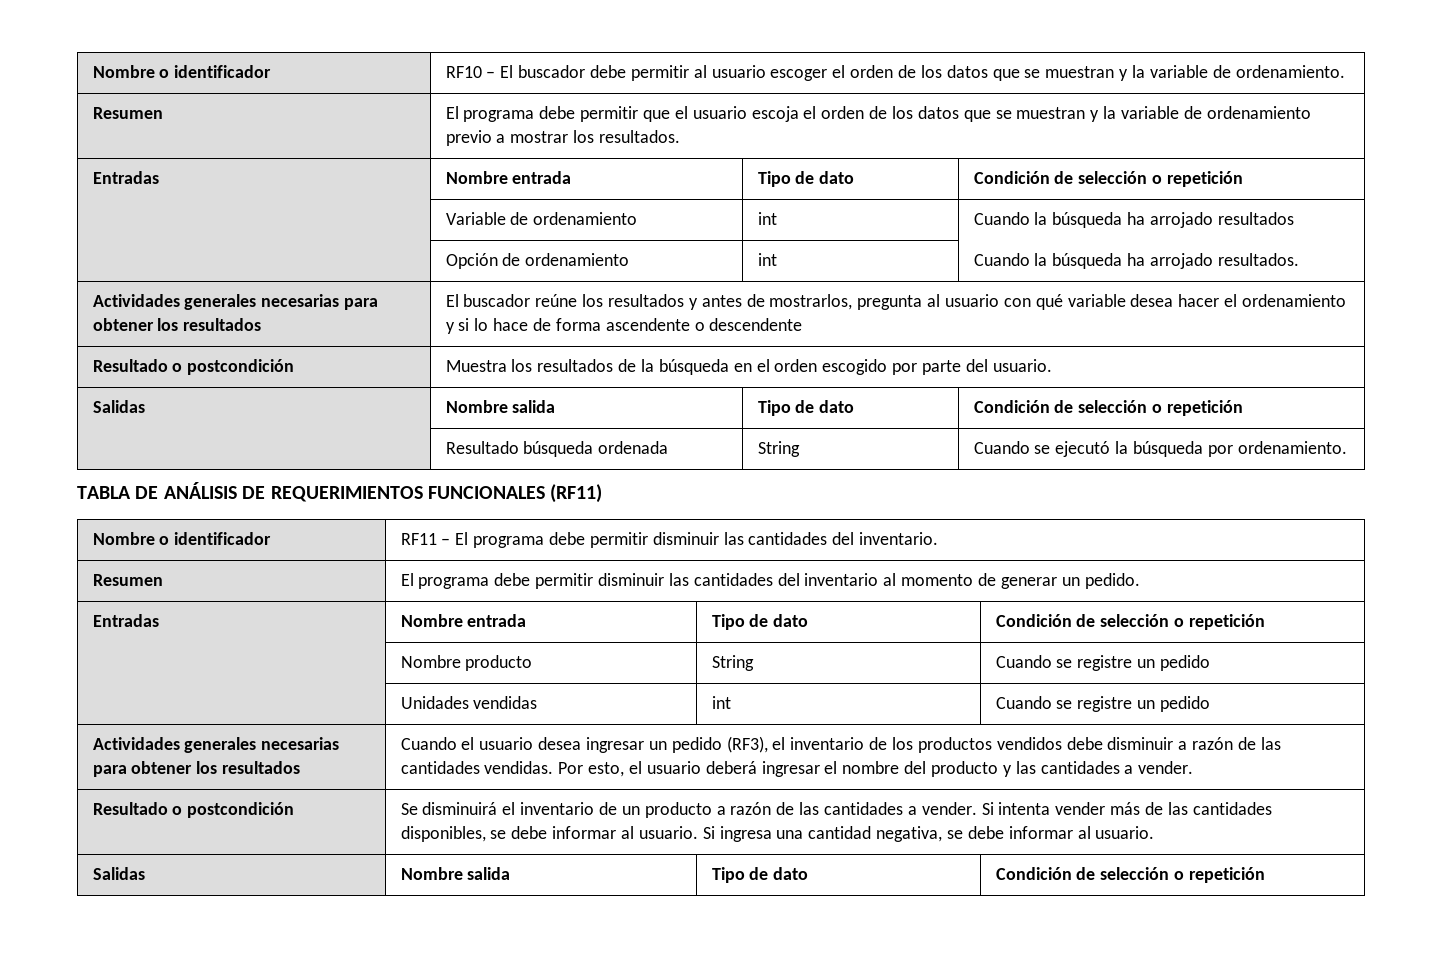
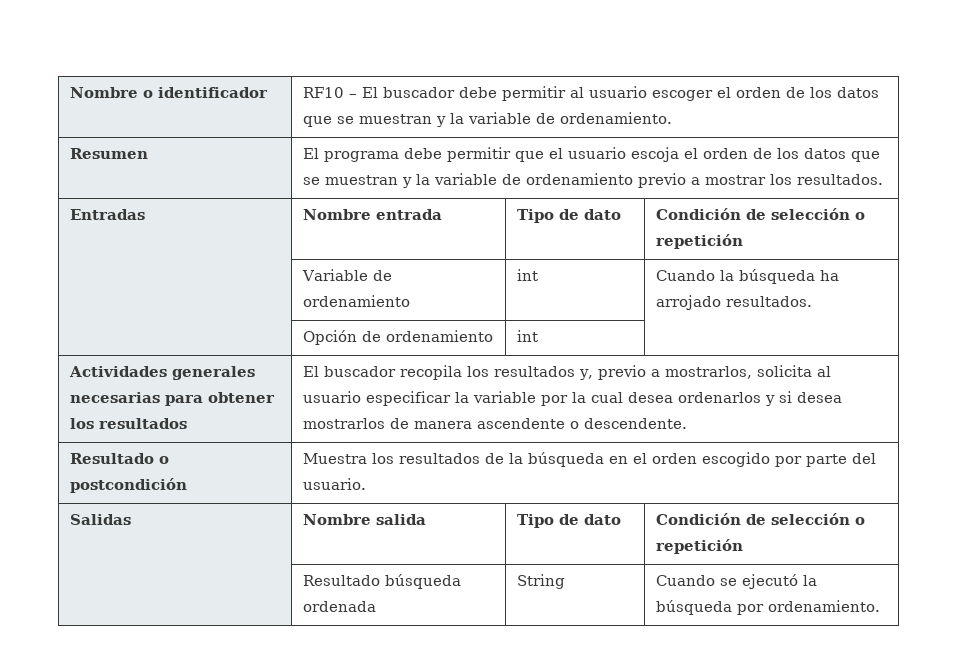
[1217,212,1294,225] resultados -> [725,296,812,307] resultados.
[973,253,1299,269] Cuando la búsqueda ha arrojado resultados. -> (538, 336) none
[535,294,1346,310] [445,318,601,334] reúne los resultados y antes de mostrarlos, pregunta al usuario con qué variable desea hacer el ordenamiento y si lo hace de forma -> [399,365,831,380] [302,391,842,406] [302,418,472,429] recopila los resultados y, previo a mostrarlos, solicita al usuario especificar la variable por la cual desea ordenarlos y si desea mostrarlos de manera
[709,318,803,331] descendente -> [583,418,687,429] descendente.
[77,482,603,503] [92,532,272,545] [400,532,939,548] [92,574,163,586] [400,573,1140,589] [92,614,159,627] [400,614,527,627] [711,614,809,630] [995,614,1265,630] [400,655,533,671] [711,655,754,671] [995,655,1210,671] [400,696,538,709] [711,696,731,709] [995,696,1210,712] [92,737,340,753] [92,761,301,777] [400,736,1281,753] [400,761,1194,777] [92,802,295,818] [400,802,1272,818] [400,826,1155,842] [92,867,145,880] [400,867,511,880] [711,867,809,883] [995,867,1265,883] // TABLA DE ANÁLISIS DE REQUERIMIENTOS FUNCIONALES (RF11) // Nombre o identificador | RF11 – El programa debe permitir disminuir las cantidades del inventario. // Resumen | El programa debe permitir disminuir las cantidades del inventario al momento de generar un pedido. // Entradas | Nombre entrada | Tipo de dato | Condición de selección o repetición // | Nombre producto | String | Cuando se registre un pedido // | Unidades vendidas | int | Cuando se registre un pedido // Actividades generales necesarias para obtener los resultados | Cuando el usuario desea ingresar un pedido (RF3), el inventario de los productos vendidos debe disminuir a razón de las cantidades vendidas. Por esto, el usuario deberá ingresar el nombre del producto y las cantidades a vender. // Resultado o postcondición | Se disminuirá el inventario de un producto a razón de las cantidades a vender. Si intenta vender más de las cantidades disponibles, se debe informar al usuario. Si ingresa una cantidad negativa, se debe informar al usuario. // Salidas | Nombre salida | Tipo de dato | Condición de selección o repetición -> (880, 606) none

